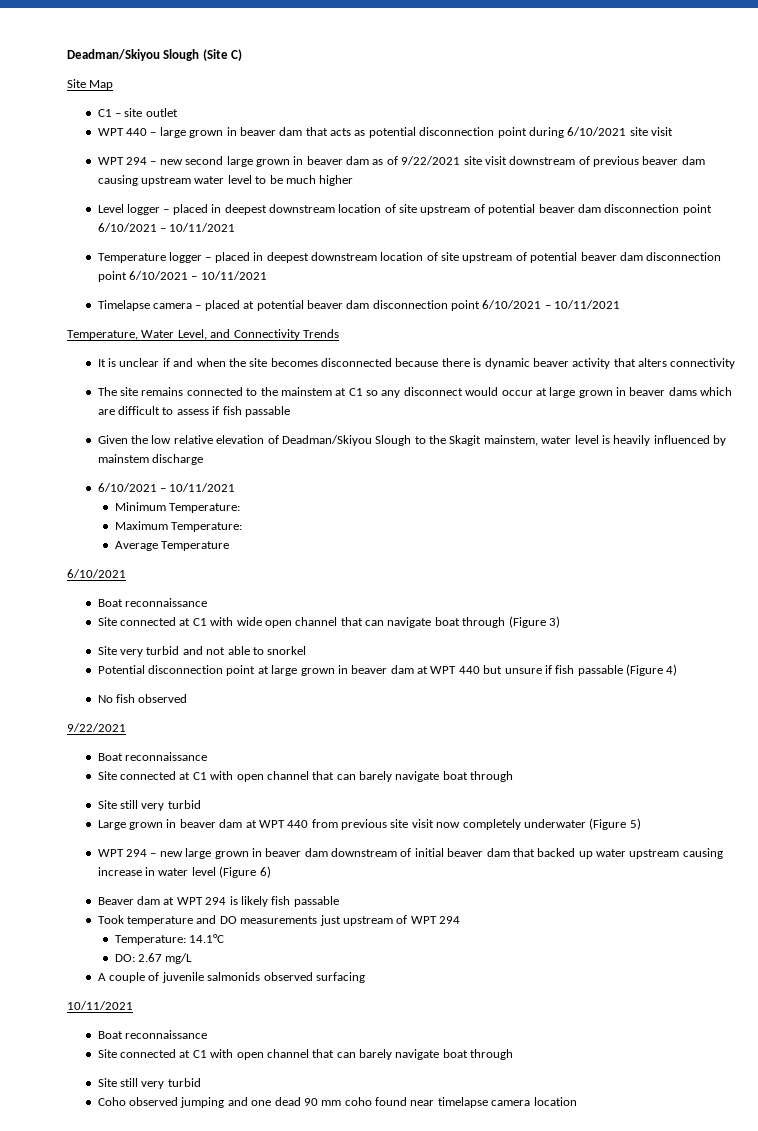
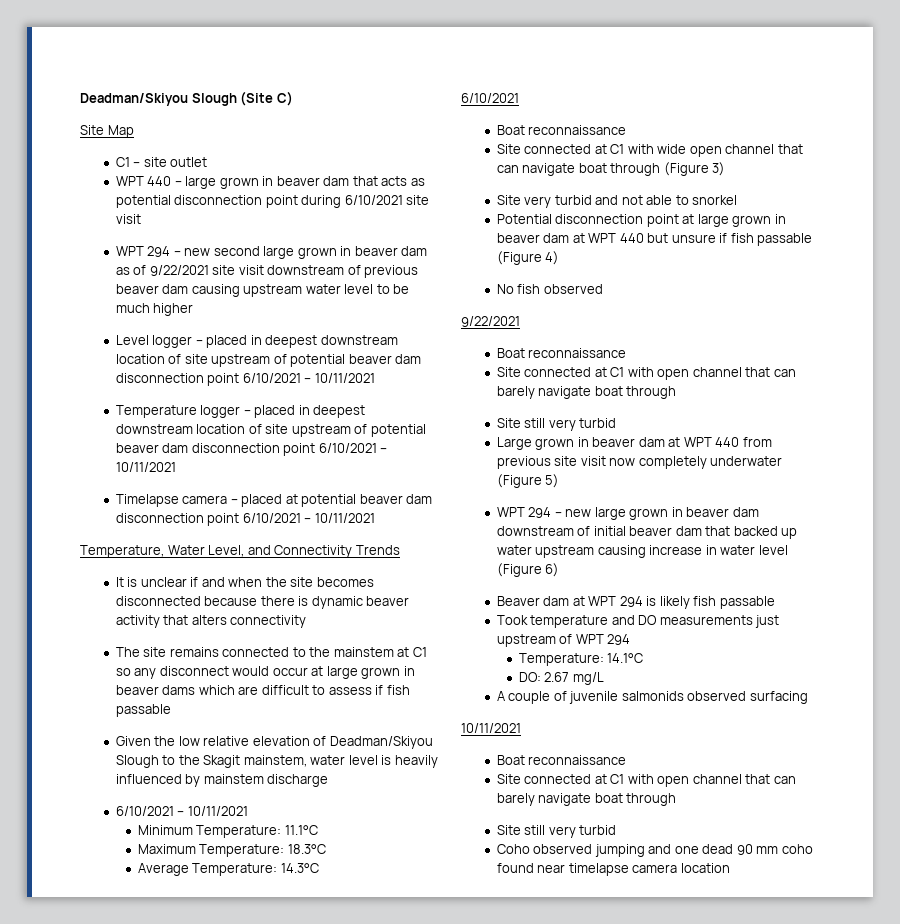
(240, 508) none -> [284,825,318,835] 11.1°C
(242, 527) none -> [287,844,326,854] 18.3°C
[160,541,229,551] Temperature -> [192,863,319,876] Temperature: 14.3°C

